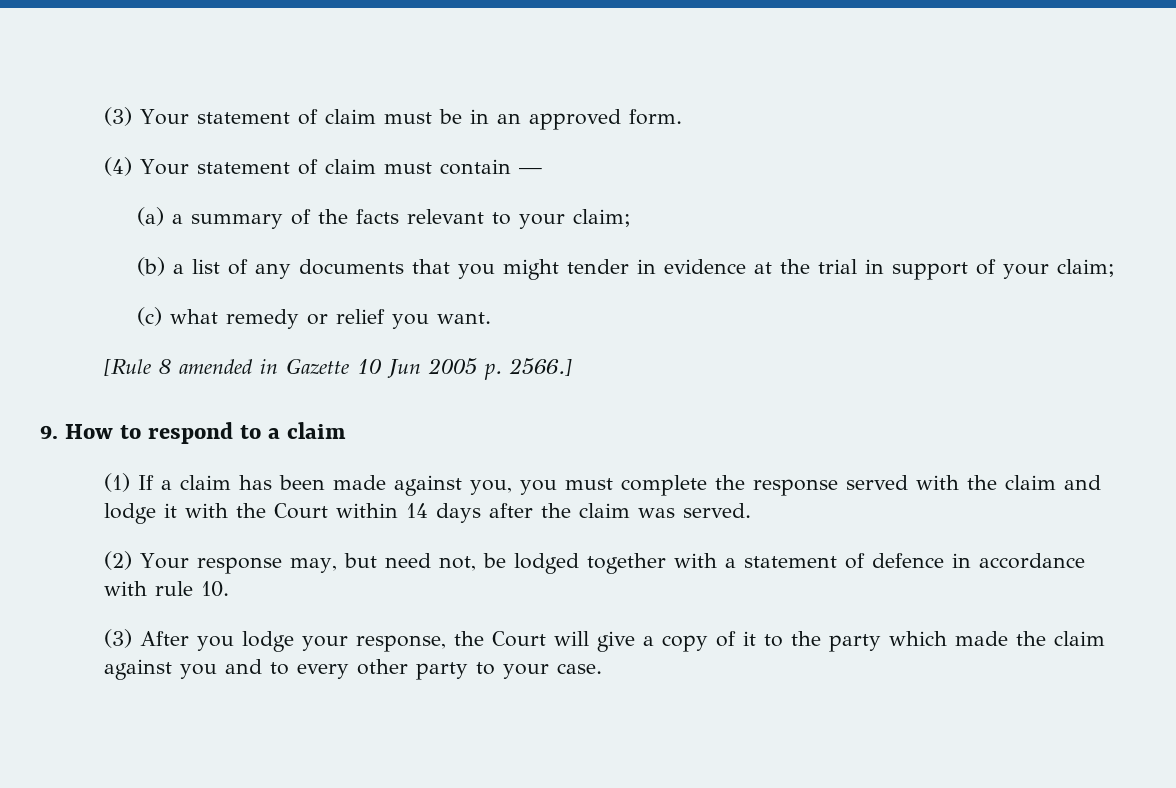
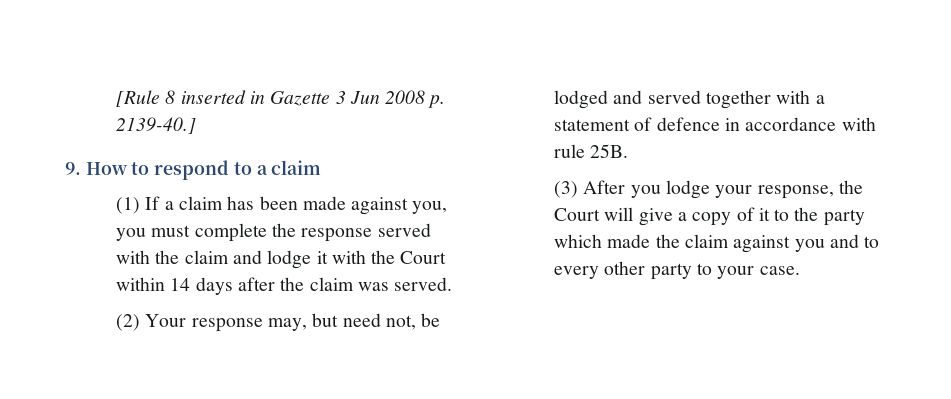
[104,107,683,130] [104,157,543,176] [136,207,631,229] [136,257,1115,280] [136,307,491,329] (3) Your statement of claim must be in an approved form. // (4) Your statement of claim must contain — // (a) a summary of the facts relevant to your claim; // (b) a list of any documents that you might tender in evidence at the trial in support of your claim; // (c) what remedy or relief you want. // -> (116, 98) none
[179,359,254,374] amended -> [180,90,246,104] inserted
[357,358,573,380] 10 Jun 2005 p. 2566.] -> [335,90,446,108] [116,117,197,134] 3 Jun 2008 p. 2139-40.]
(580, 563) none -> [613,90,701,104] and served
[201,581,230,597] 10. -> [590,144,629,158] 25B.

